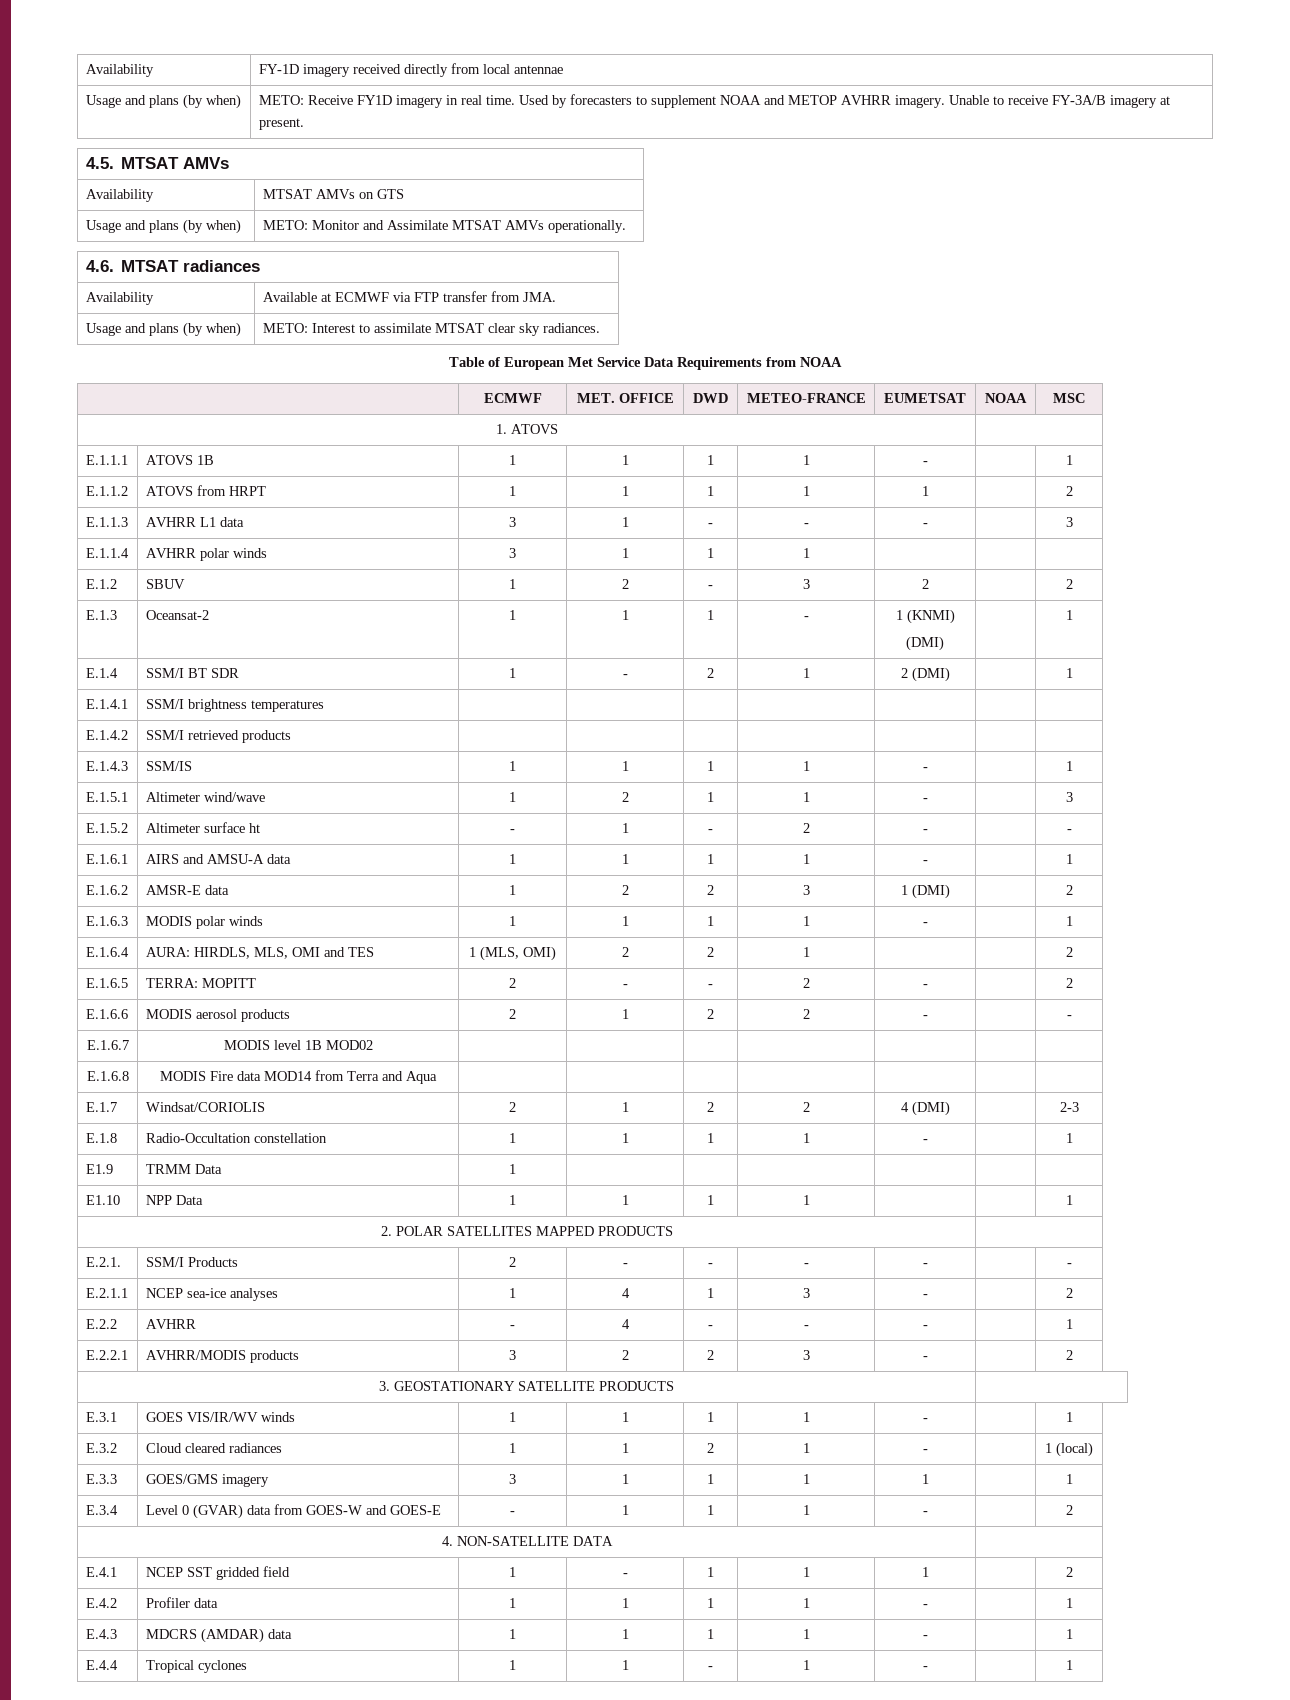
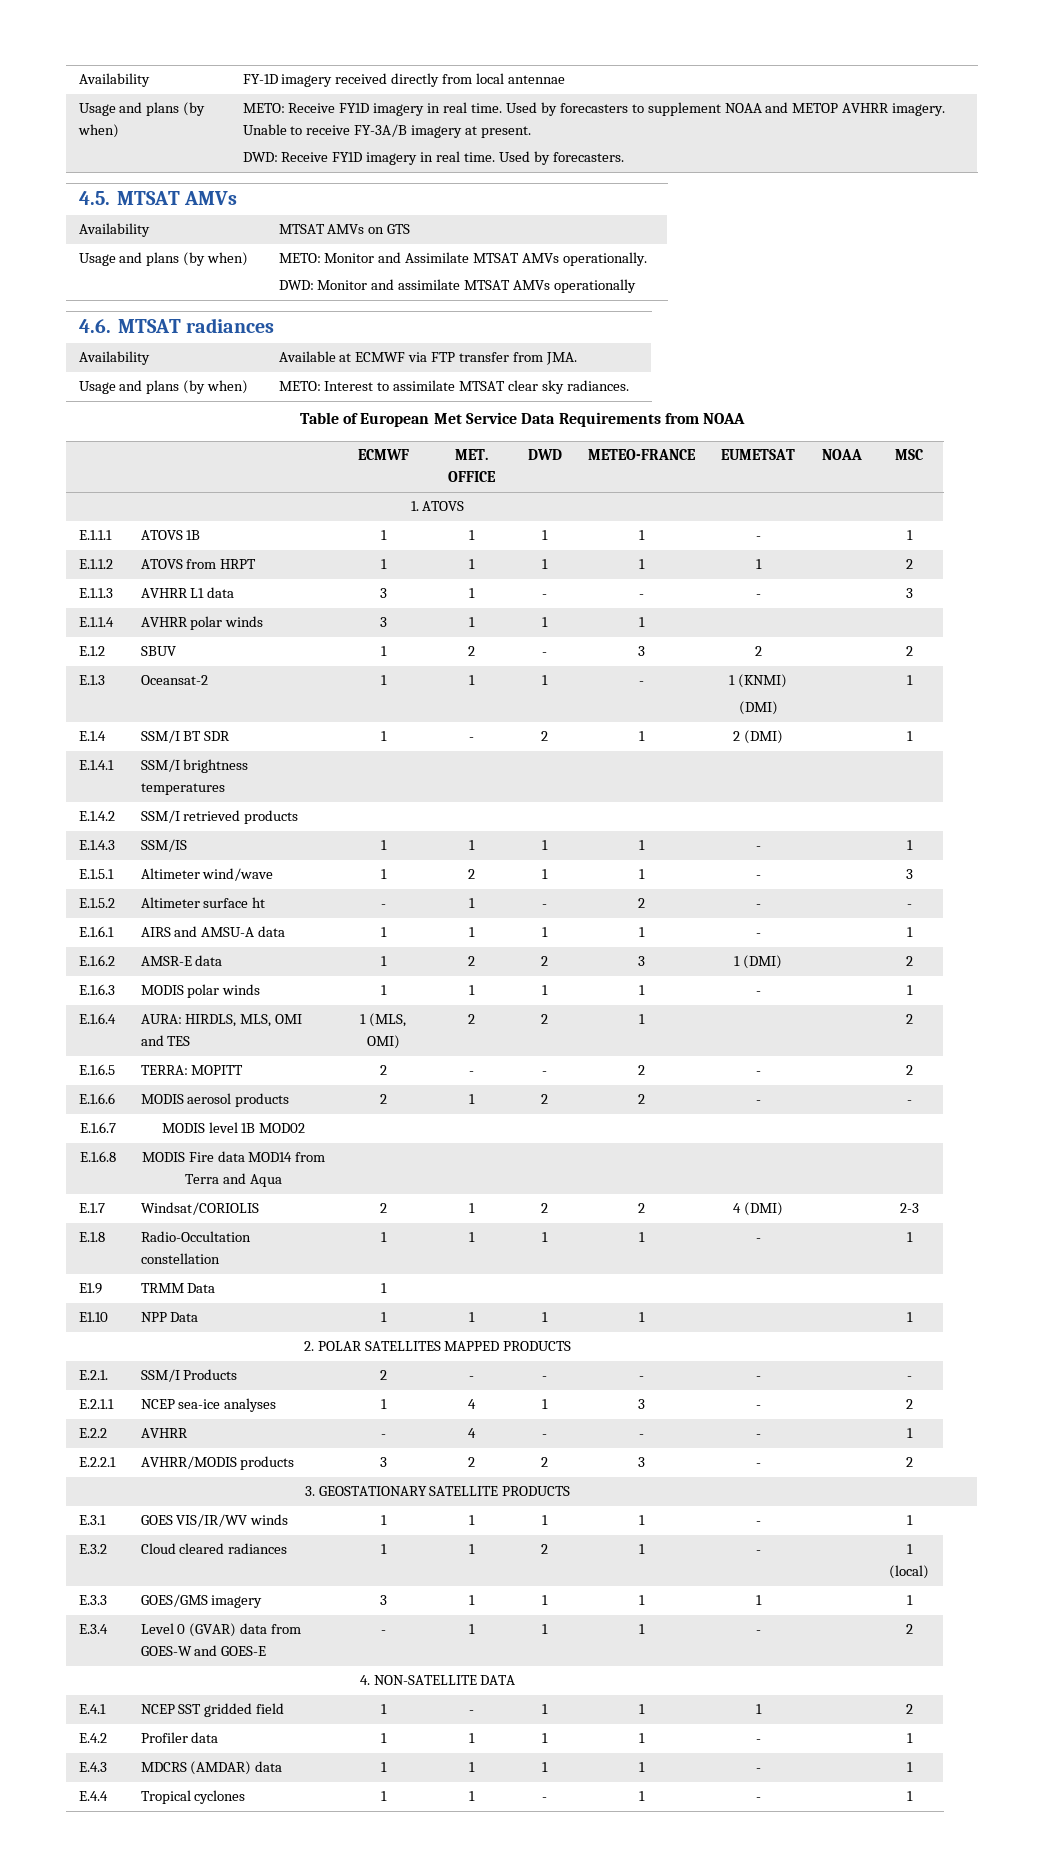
(304, 124) none -> [242,151,624,165] // DWD: Receive FY1D imagery in real time. Used by forecasters.
(626, 226) none -> [278,279,637,293] // DWD: Monitor and assimilate MTSAT AMVs operationally

